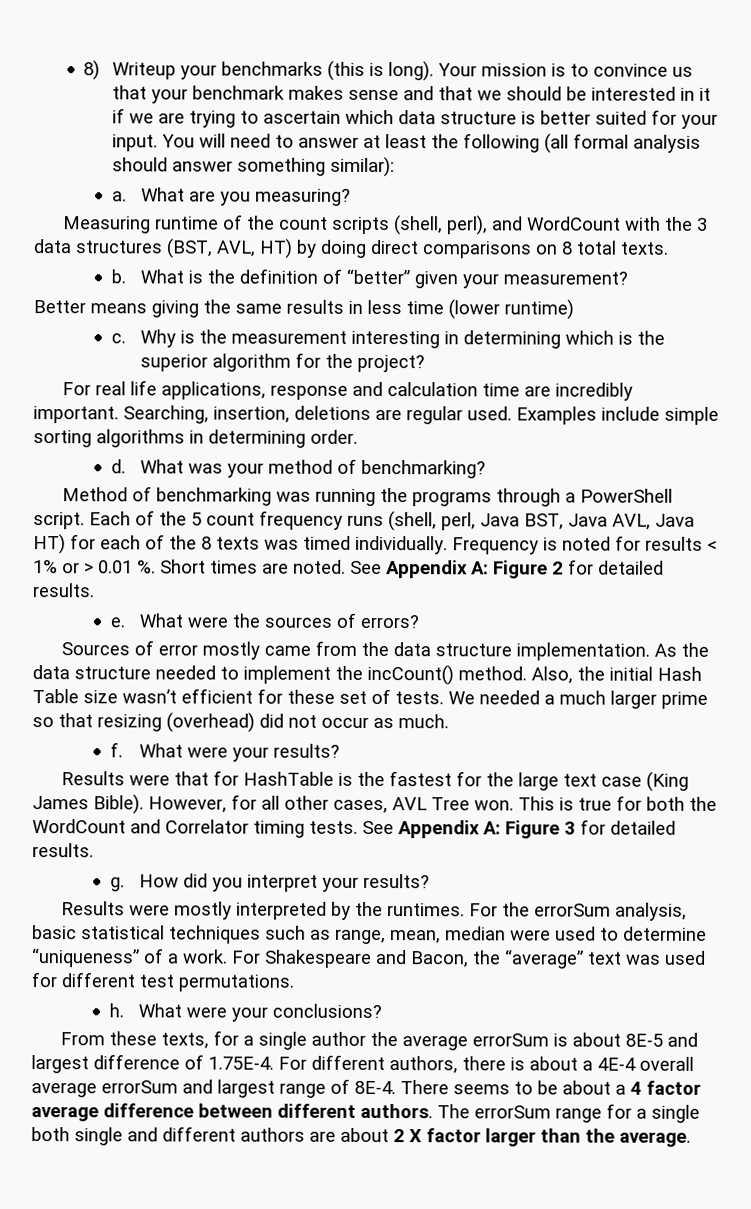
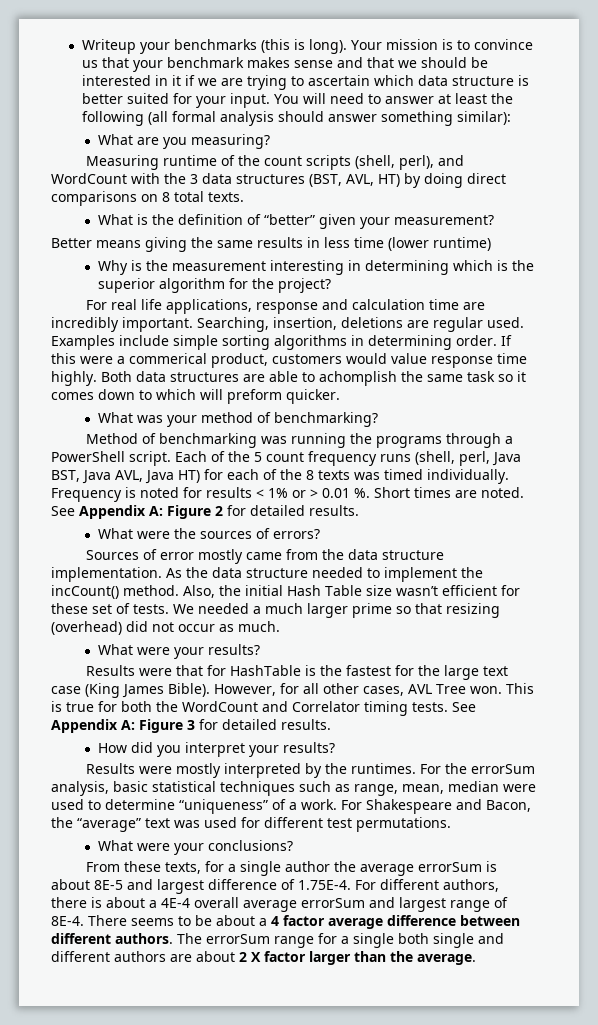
[83,60,101,81] 8) -> (82, 46) none
[112,191,128,202] a. -> (512, 118) none
[111,269,127,284] b. -> (244, 197) none
[111,333,127,344] c. -> (491, 244) none
[111,459,127,474] // d. -> [501,335,512,346] [51,353,527,368] [51,371,526,386] [51,389,340,404] If this were a commerical product, customers would value response time highly. Both data structures are able to achomplish the same task so it comes down to which will preform quicker. //
[110,617,126,628] e. -> (359, 510) none
[110,742,124,758] f. -> (280, 626) none
[110,877,126,892] g. -> (331, 724) none
[109,1003,125,1018] h. -> (451, 824) none

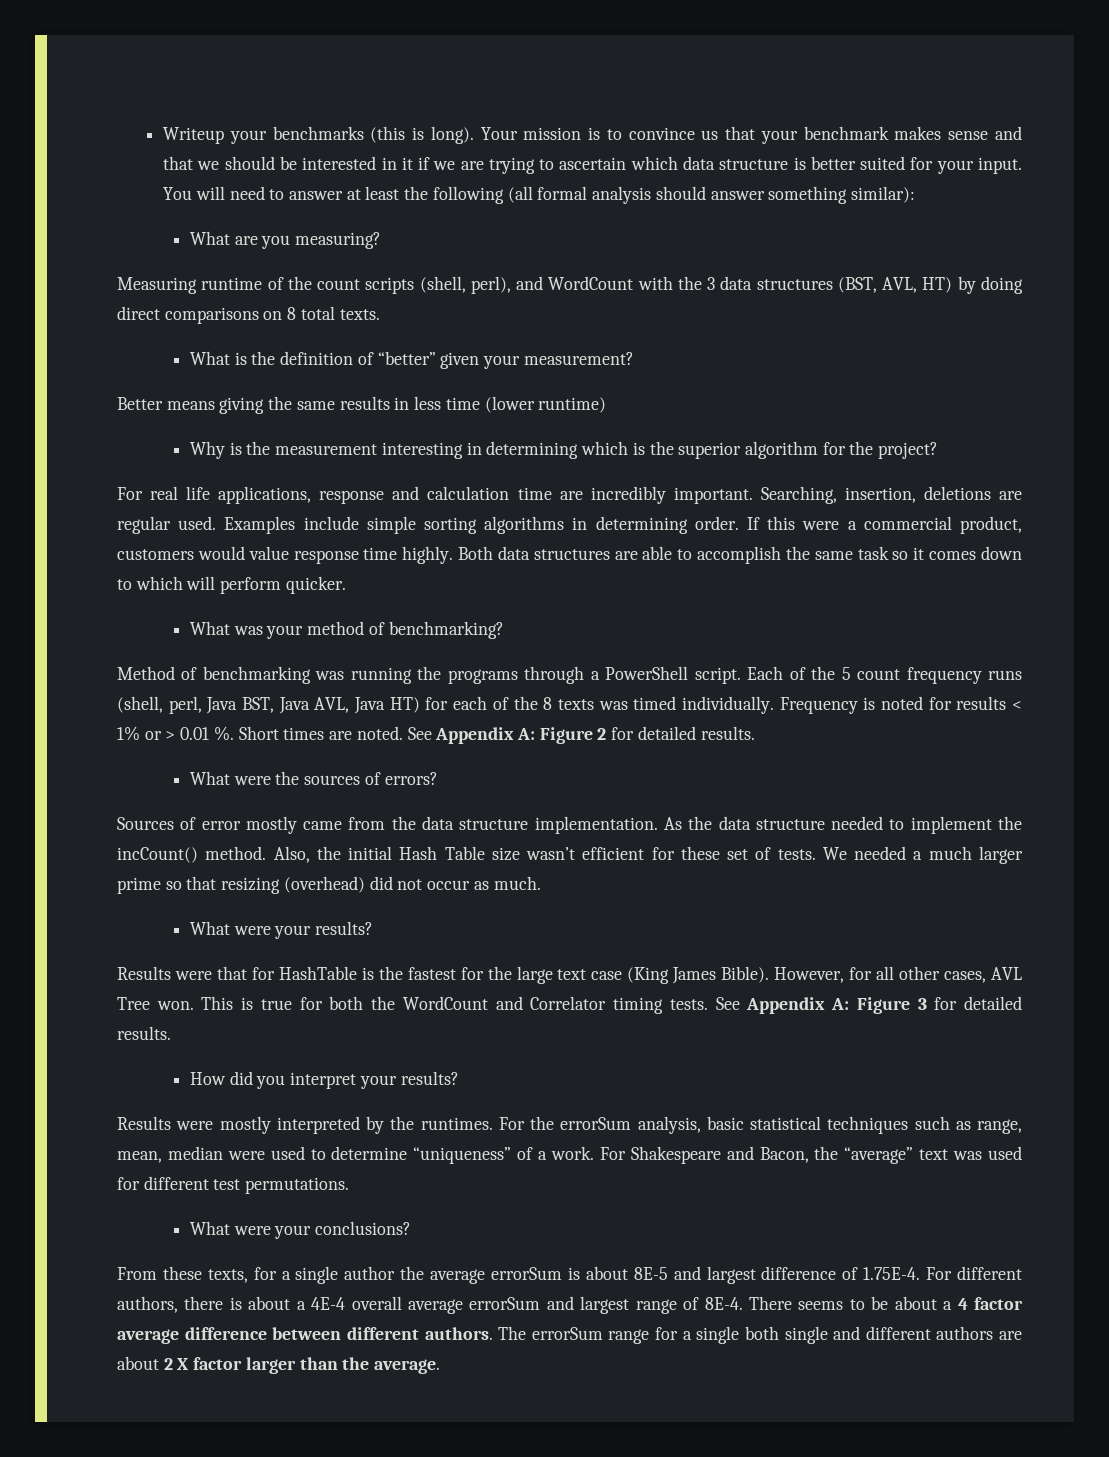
[129,353,207,364] commerical -> [863,516,952,530] commercial
[319,371,397,386] achomplish -> [697,546,782,564] accomplish
[227,389,282,404] preform -> [220,577,282,594] perform

